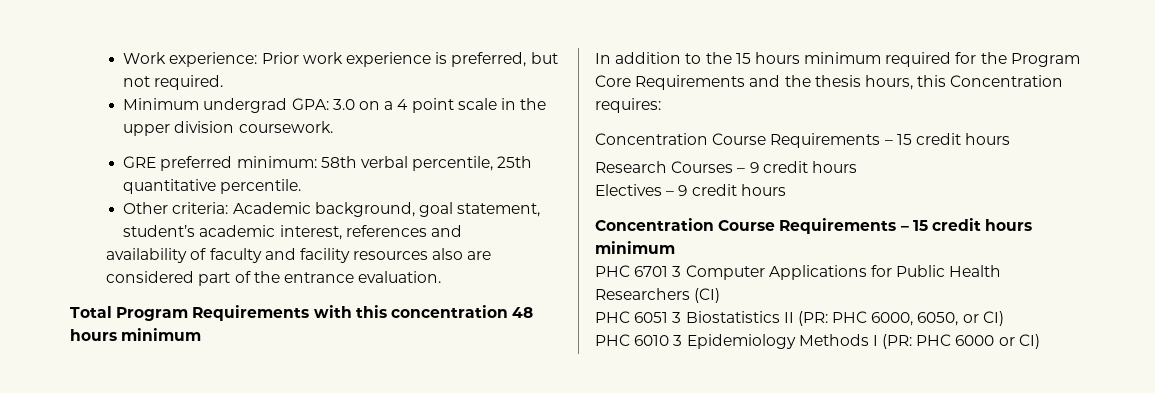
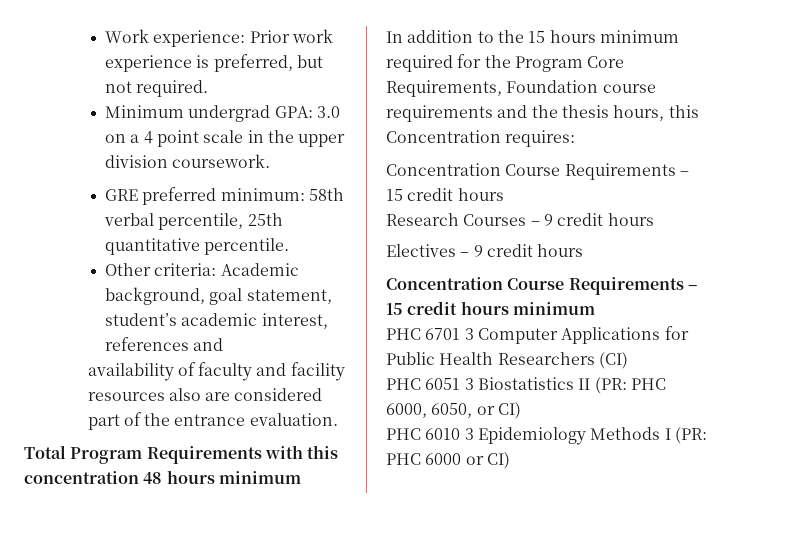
[635,75,746,90] Requirements -> [386,80,656,97] [386,105,493,122] Requirements, Foundation course requirements

